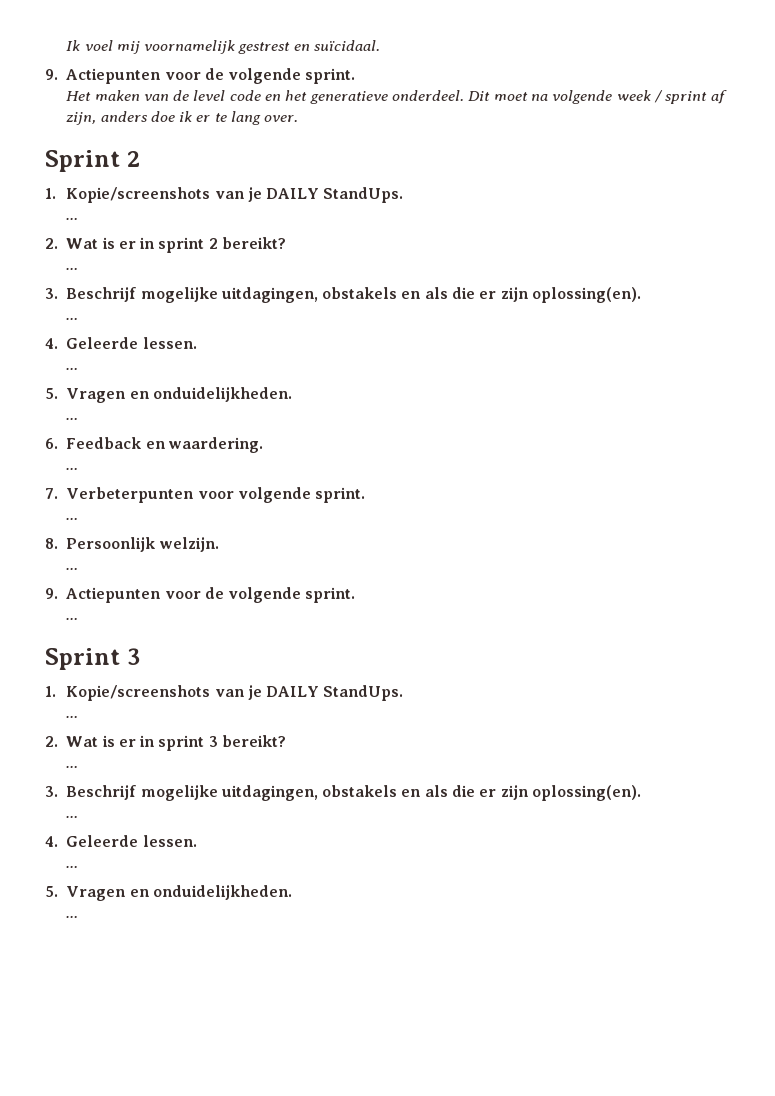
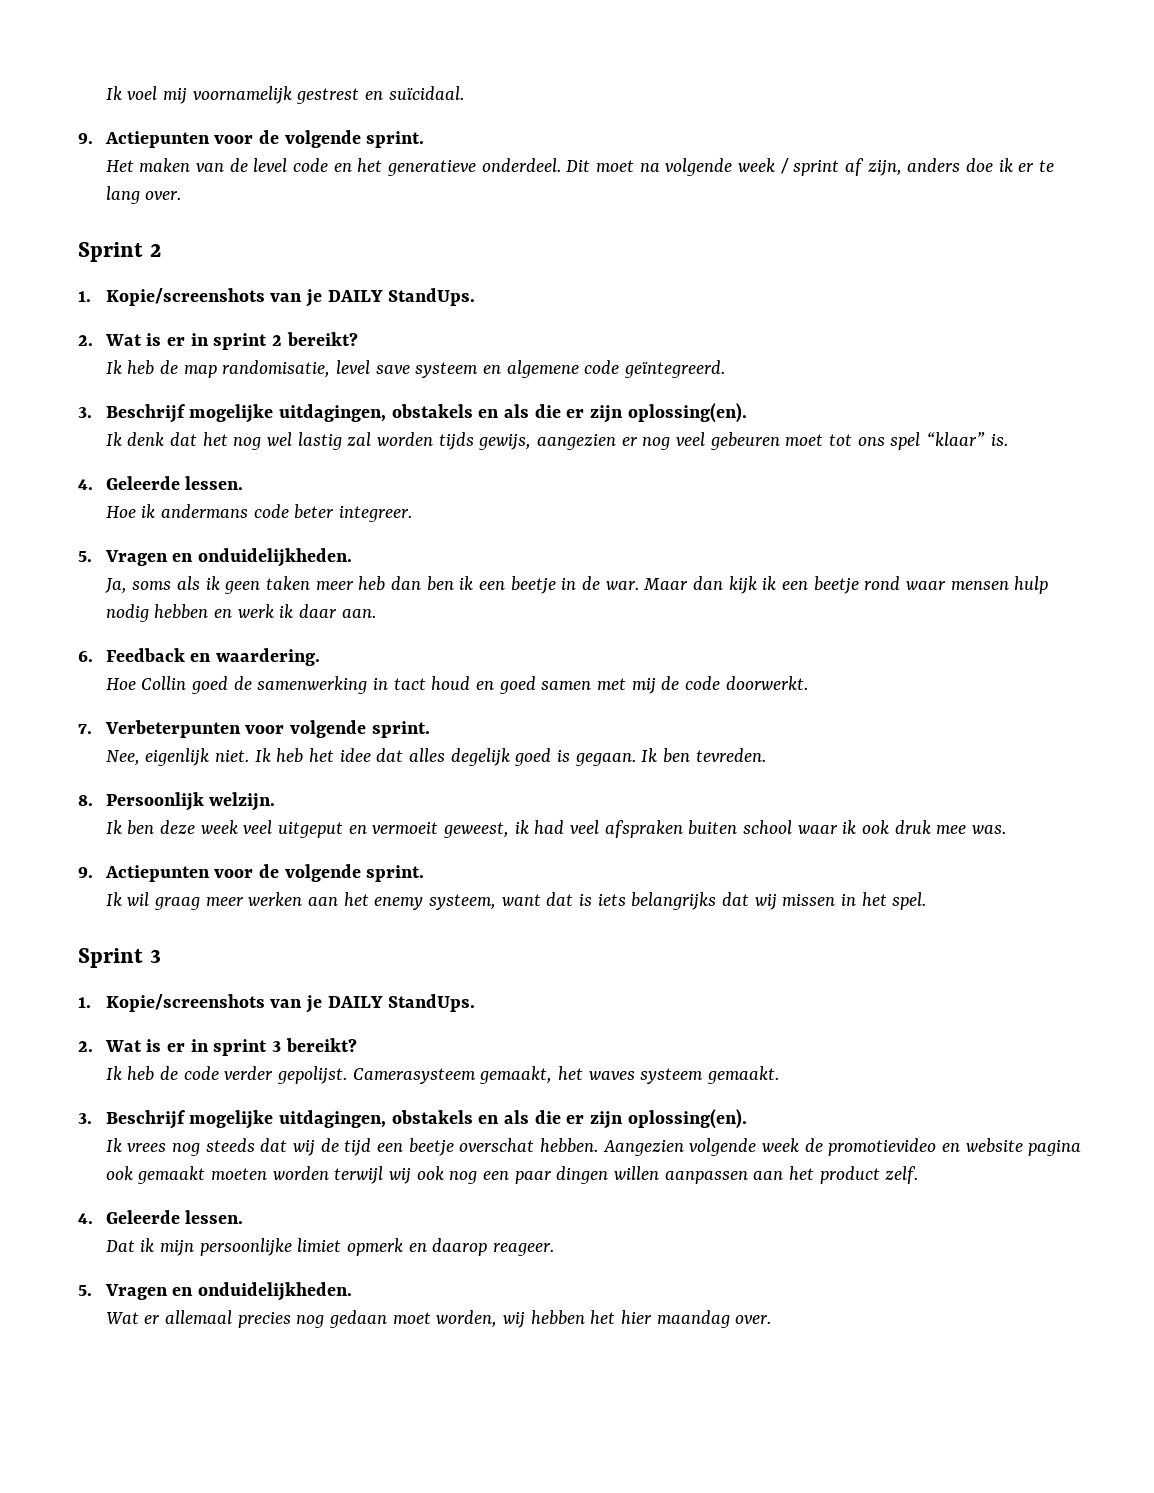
[66,217,79,220] // … -> (476, 297) none
[66,267,79,270] … -> [105,360,725,378] Ik heb de map randomisatie, level save systeem en algemene code geïntegreerd.
[66,317,79,320] [45,337,197,349] [66,367,79,370] [45,387,292,403] [66,417,79,420] [45,437,263,453] [66,467,79,470] … // 4. Geleerde lessen. // … // 5. Vragen en onduidelijkheden. // … // 6. Feedback en waardering. // … -> [105,432,1008,450] [78,476,244,490] [105,504,412,522] [78,548,352,567] [104,576,1049,594] [105,604,376,622] [78,648,320,666] [105,676,808,694] Ik denk dat het nog wel lastig zal worden tijds gewijs, aangezien er nog veel gebeuren moet tot ons spel “klaar” is. // 4. Geleerde lessen. // Hoe ik andermans code beter integreer. // 5. Vragen en onduidelijkheden. // Ja, soms als ik geen taken meer heb dan ben ik een beetje in de war. Maar dan kijk ik een beetje rond waar mensen hulp nodig hebben en werk ik daar aan. // 6. Feedback en waardering. // Hoe Collin goed de samenwerking in tact houd en goed samen met mij de code doorwerkt.
[66,517,79,520] [45,537,219,552] [66,567,79,570] [45,587,356,603] [66,617,79,620] … // 8. Persoonlijk welzijn. // … // 9. Actiepunten voor de volgende sprint. // … -> [105,748,766,766] [78,792,276,811] [105,820,1006,838] [78,864,425,882] [105,892,927,910] Nee, eigenlijk niet. Ik heb het idee dat alles degelijk goed is gegaan. Ik ben tevreden. // 8. Persoonlijk welzijn. // Ik ben deze week veel uitgeput en vermoeit geweest, ik had veel afspraken buiten school waar ik ook druk mee was. // 9. Actiepunten voor de volgende sprint. // Ik wil graag meer werken aan het enemy systeem, want dat is iets belangrijks dat wij missen in het spel.
[66,715,79,718] // … -> (476, 1003) none
[66,765,79,768] … -> [105,1066,779,1084] Ik heb de code verder gepolijst. Camerasysteem gemaakt, het waves systeem gemaakt.
[66,815,79,818] [45,835,197,847] [66,865,79,868] [45,885,292,901] [66,915,79,918] … // 4. Geleerde lessen. // … // 5. Vragen en onduidelijkheden. // … -> [105,1138,1082,1156] [105,1166,919,1184] [78,1210,244,1224] [105,1238,554,1256] [78,1282,352,1301] [105,1310,772,1328] Ik vrees nog steeds dat wij de tijd een beetje overschat hebben. Aangezien volgende week de promotievideo en website pagina ook gemaakt moeten worden terwijl wij ook nog een paar dingen willen aanpassen aan het product zelf. // 4. Geleerde lessen. // Dat ik mijn persoonlijke limiet opmerk en daarop reageer. // 5. Vragen en onduidelijkheden. // Wat er allemaal precies nog gedaan moet worden, wij hebben het hier maandag over.

